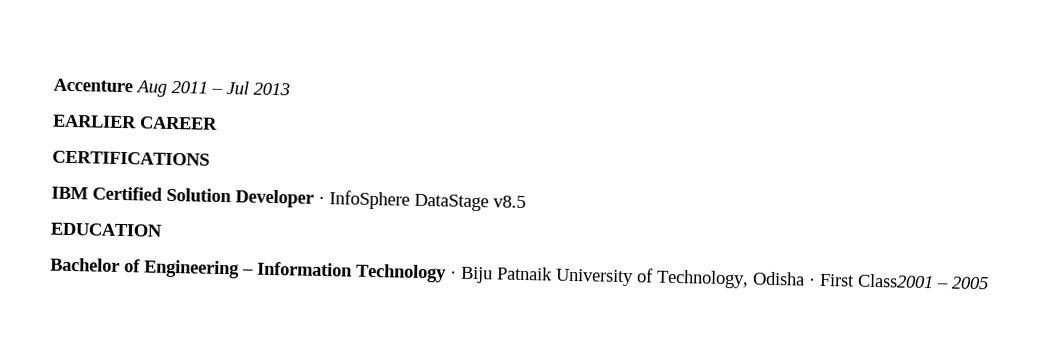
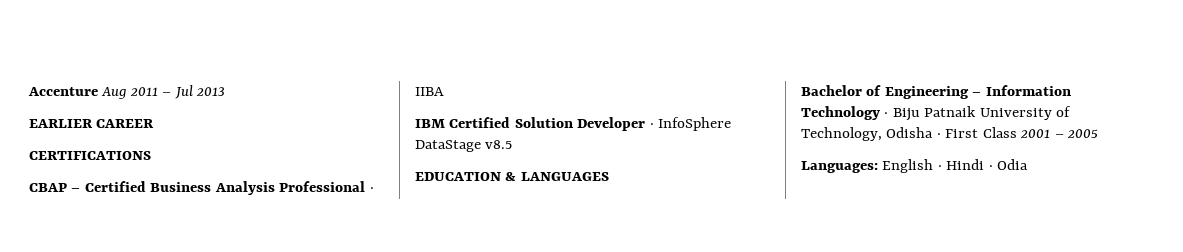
(210, 158) none -> [29,181,374,195] [415,87,444,96] // CBAP – Certified Business Analysis Professional · IIBA
(163, 229) none -> [505,172,609,181] & LANGUAGES
[857,273,934,289] Class2001 -> [982,127,1051,139] Class 2001
(989, 283) none -> [801,159,1029,173] // Languages: English · Hindi · Odia

